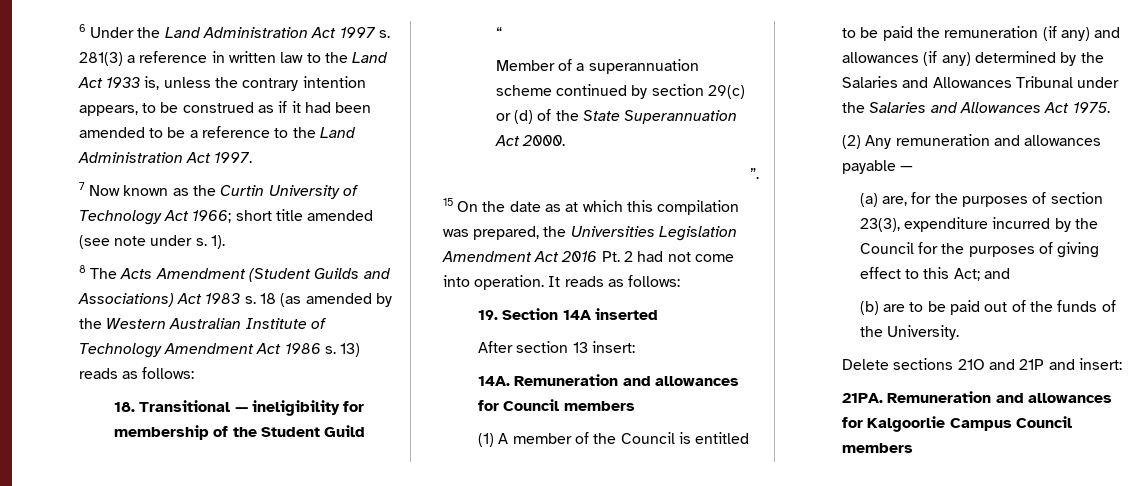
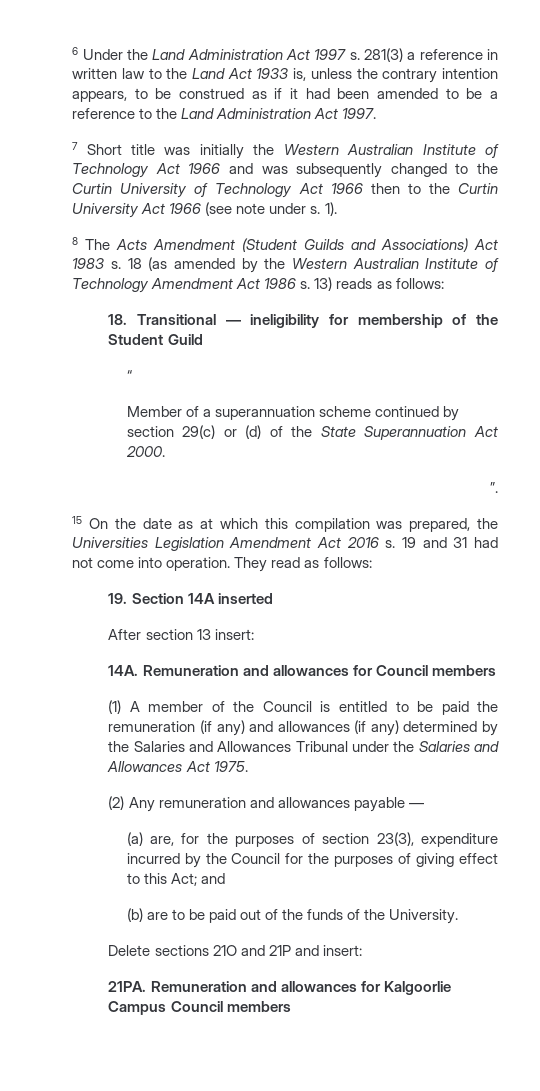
[89,185,189,196] Now known as -> [86,144,499,159] [72,163,469,178] Short title was initially the Western Australian Institute of Technology Act 1966 and was subsequently changed to
[192,209,374,223] 1966; short title amended -> [330,183,499,194] [72,203,202,218] 1966 then to the Curtin University Act 1966
[601,251,633,262] Pt. 2 -> [385,537,468,548] s. 19 and 31
[548,276,604,287] It reads -> [234,557,301,572] They read

